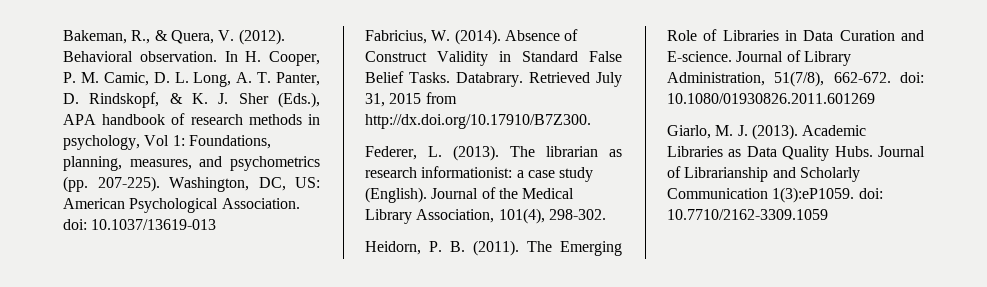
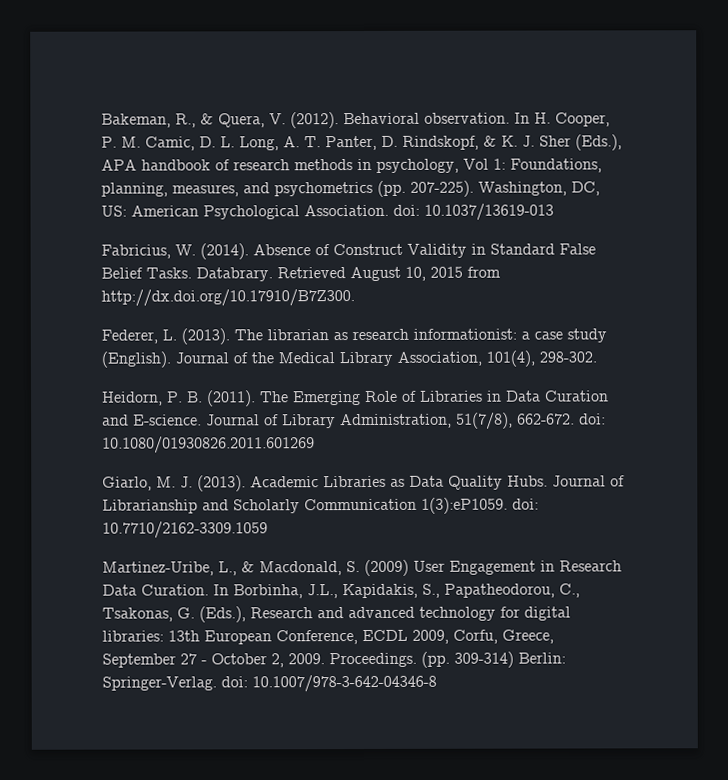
[596,72,622,87] [365,93,385,107] July 31, -> [350,266,426,282] August 10,
(828, 214) none -> [102,559,622,576] [102,583,580,599] [102,606,571,623] [102,629,554,645] [102,651,566,668] [102,674,437,693] // Martinez-Uribe, L., & Macdonald, S. (2009) User Engagement in Research Data Curation. In Borbinha, J.L., Kapidakis, S., Papatheodorou, C., Tsakonas, G. (Eds.), Research and advanced technology for digital libraries: 13th European Conference, ECDL 2009, Corfu, Greece, September 27 - October 2, 2009. Proceedings. (pp. 309-314) Berlin: Springer-Verlag. doi: 10.1007/978-3-642-04346-8

